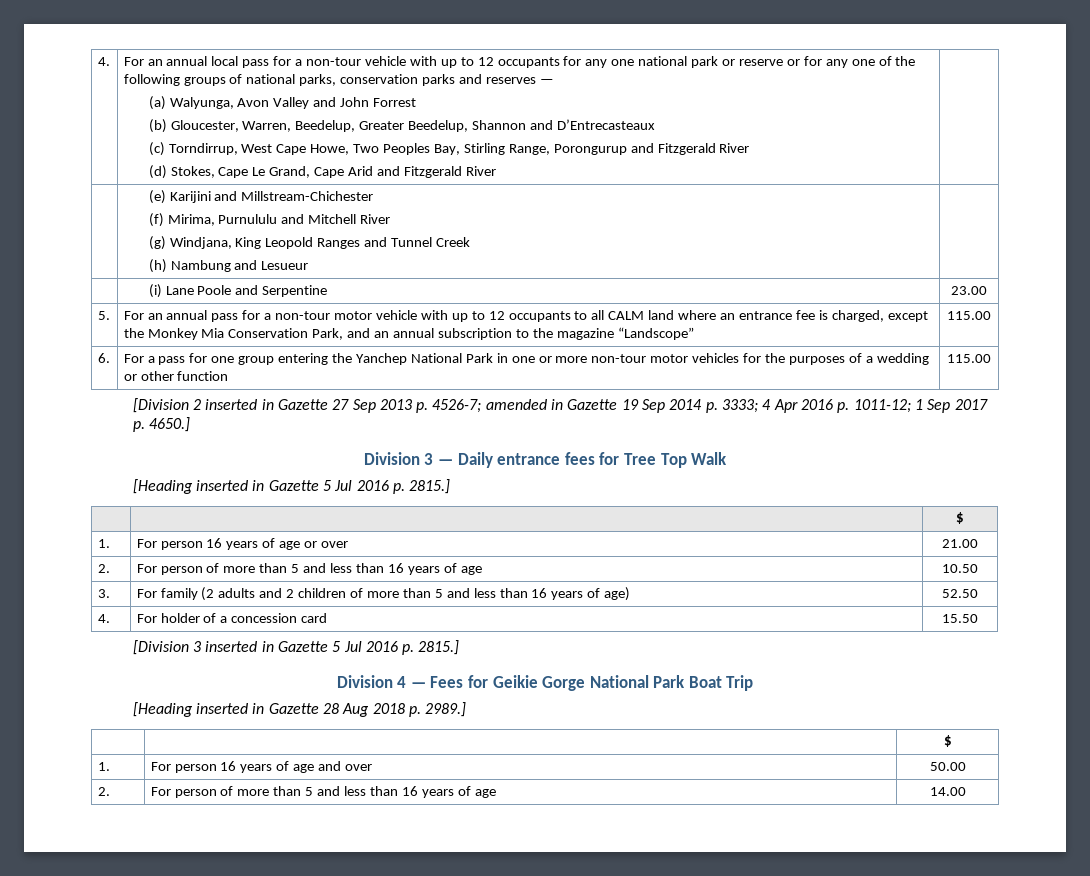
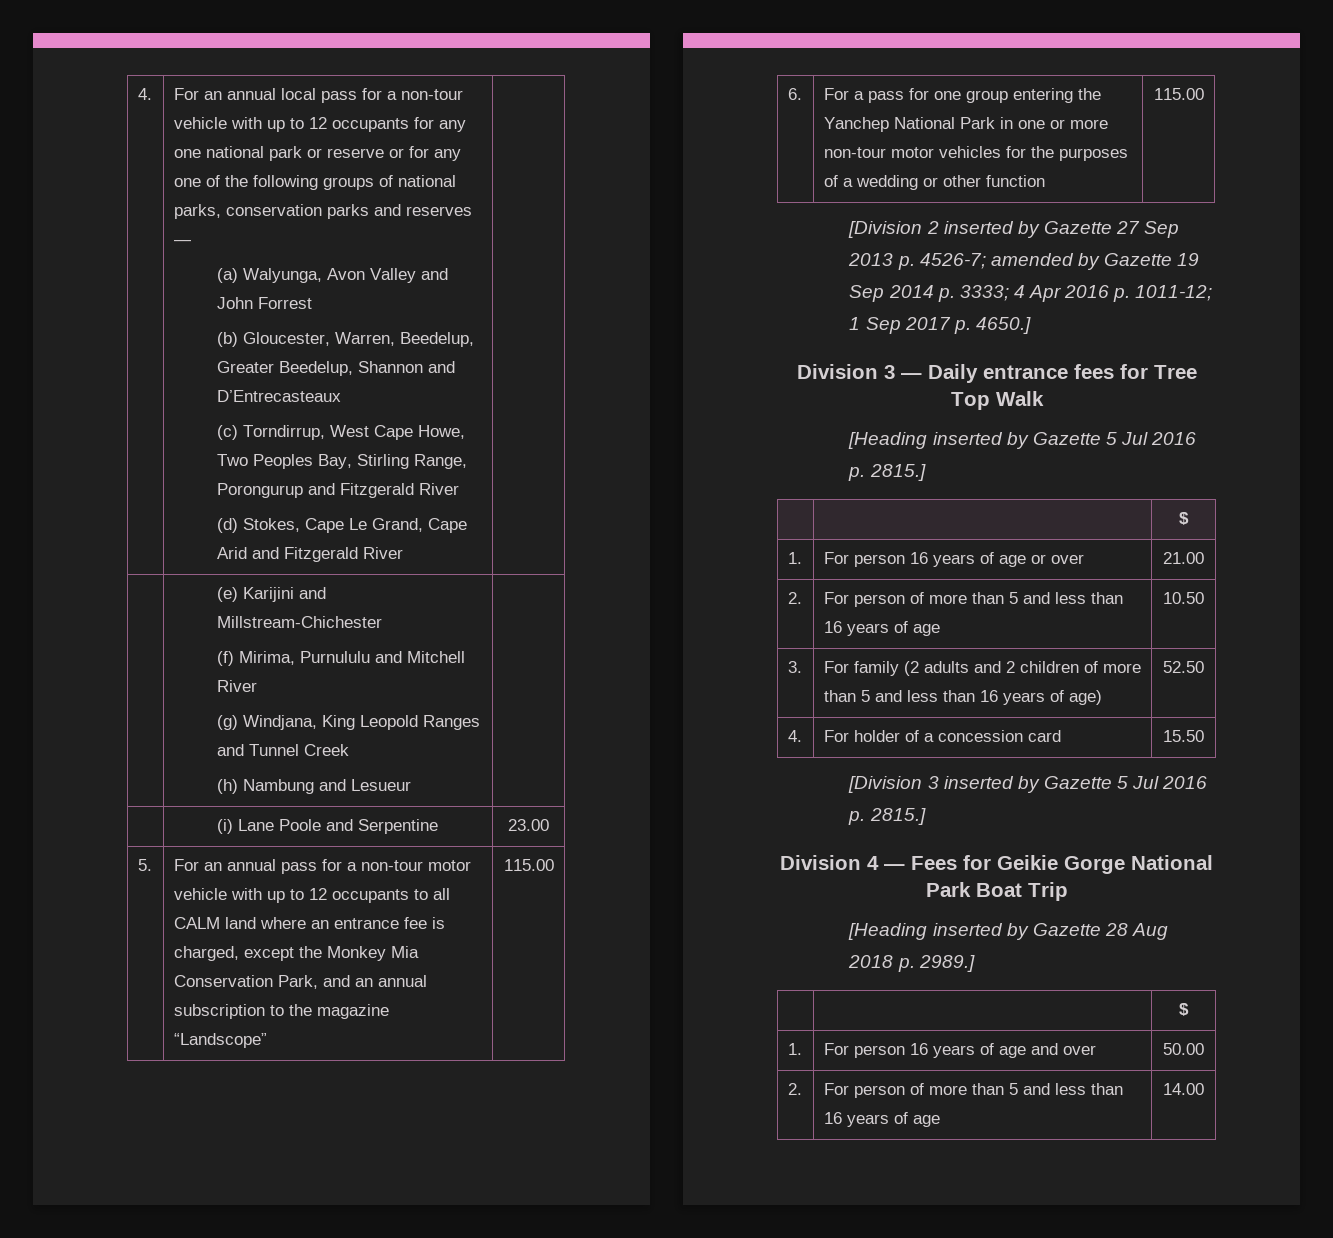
[261,399,274,410] in -> [1017,221,1040,238] by
[551,399,564,410] in -> [1077,253,1100,270] by
[252,480,265,491] in -> [1006,432,1029,449] by
[261,641,274,652] in -> [1017,776,1040,793] by
[252,703,265,714] in -> [1006,923,1029,940] by

